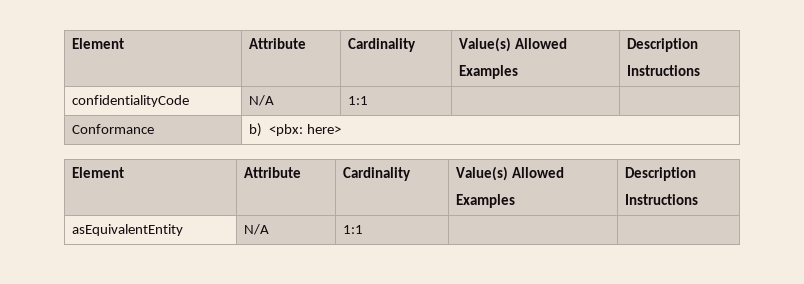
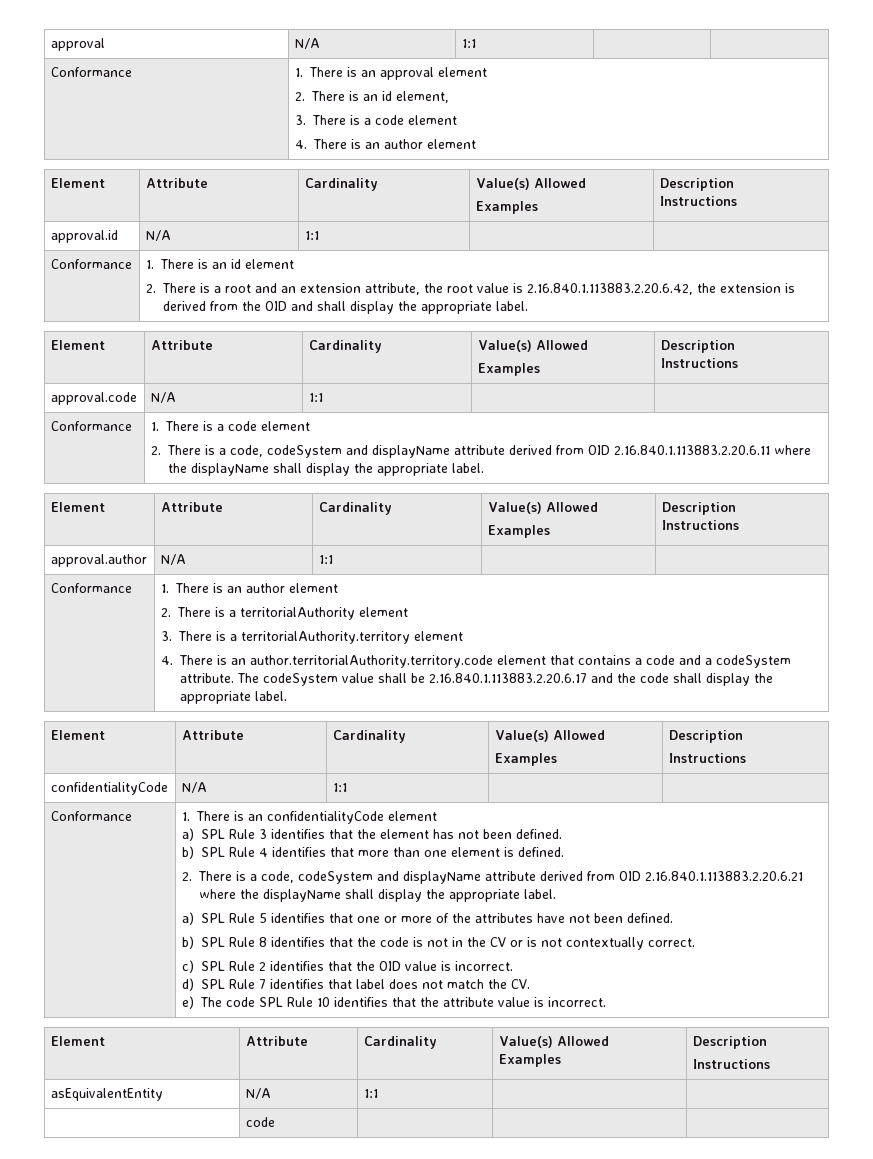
(72, 43) none -> [50,38,105,51] [294,38,320,49] [461,39,476,48] [50,67,132,77] [294,67,487,80] [294,91,449,103] [294,115,457,125] [294,139,476,149] [50,178,105,188] [145,178,208,188] [304,178,378,191] [475,178,586,190] [475,201,538,214] [659,178,734,191] [659,196,737,206] [50,230,118,243] [145,230,171,241] [304,231,319,240] [50,259,132,269] [145,259,294,269] [145,283,795,295] [162,301,528,314] [50,340,105,350] [150,340,213,350] [308,340,382,353] [477,340,588,352] [477,363,540,376] [660,340,735,353] [660,358,738,368] [50,392,137,405] [150,392,176,403] [308,393,323,402] [50,421,132,431] [150,421,310,431] [150,445,811,458] [167,463,484,476] [50,502,105,512] [160,502,223,512] [318,502,392,515] [487,502,598,514] [487,525,550,538] [661,502,736,515] [661,520,739,530] [50,554,147,567] [160,554,186,565] [318,555,333,564] [50,583,132,593] [160,583,338,593] [160,607,408,620] [160,631,463,644] [160,655,791,668] [179,673,773,686] [179,691,287,704] approval | N/A | 1:1 | | // Conformance | 1. There is an approval element // 2. There is an id element, // 3. There is a code element // 4. There is an author element // Element | Attribute | Cardinality | Value(s) Allowed // Examples | Description // Instructions // approval.id | N/A | 1:1 | | // Conformance | 1. There is an id element // 2. There is a root and an extension attribute, the root value is 2.16.840.1.113883.2.20.6.42, the extension is derived from the OID and shall display the appropriate label. // Element | Attribute | Cardinality | Value(s) Allowed // Examples | Description // Instructions // approval.code | N/A | 1:1 | | // Conformance | 1. There is a code element // 2. There is a code, codeSystem and displayName attribute derived from OID 2.16.840.1.113883.2.20.6.11 where the displayName shall display the appropriate label. // Element | Attribute | Cardinality | Value(s) Allowed // Examples | Description // Instructions // approval.author | N/A | 1:1 | | // Conformance | 1. There is an author element // 2. There is a territorialAuthority element // 3. There is a territorialAuthority.territory element // 4. There is an author.territorialAuthority.territory.code element that contains a code and a codeSystem attribute. The codeSystem value shall be 2.16.840.1.113883.2.20.6.17 and the code shall display the appropriate label. //
[249,123,342,137] b) <pbx: here> -> [181,811,437,824] [181,828,562,841] [181,846,564,859] [181,871,803,884] [198,889,556,902] [181,912,673,925] [181,936,695,950] [181,960,513,973] [181,978,530,991] [181,996,606,1009] 1. There is an confidentialityCode element // a) SPL Rule 3 identifies that the element has not been defined. // b) SPL Rule 4 identifies that more than one element is defined. // 2. There is a code, codeSystem and displayName attribute derived from OID 2.16.840.1.113883.2.20.6.21 where the displayName shall display the appropriate label. // a) SPL Rule 5 identifies that one or more of the attributes have not been defined. // b) SPL Rule 8 identifies that the code is not in the CV or is not contextually correct. // c) SPL Rule 2 identifies that the OID value is incorrect. // d) SPL Rule 7 identifies that label does not match the CV. // e) The code SPL Rule 10 identifies that the attribute value is incorrect.
(364, 229) none -> [245,1117,275,1127] // | code | | |

